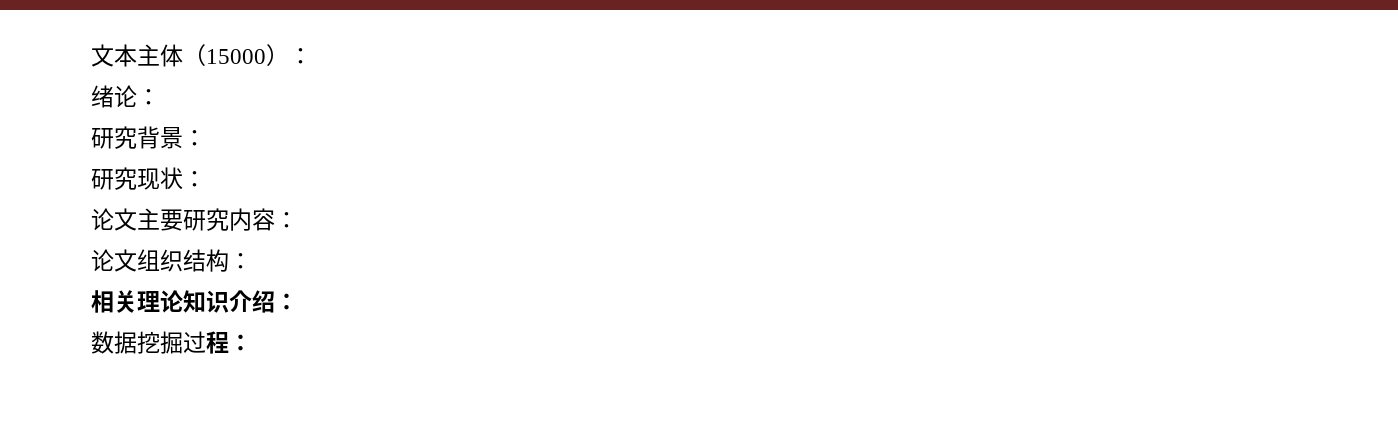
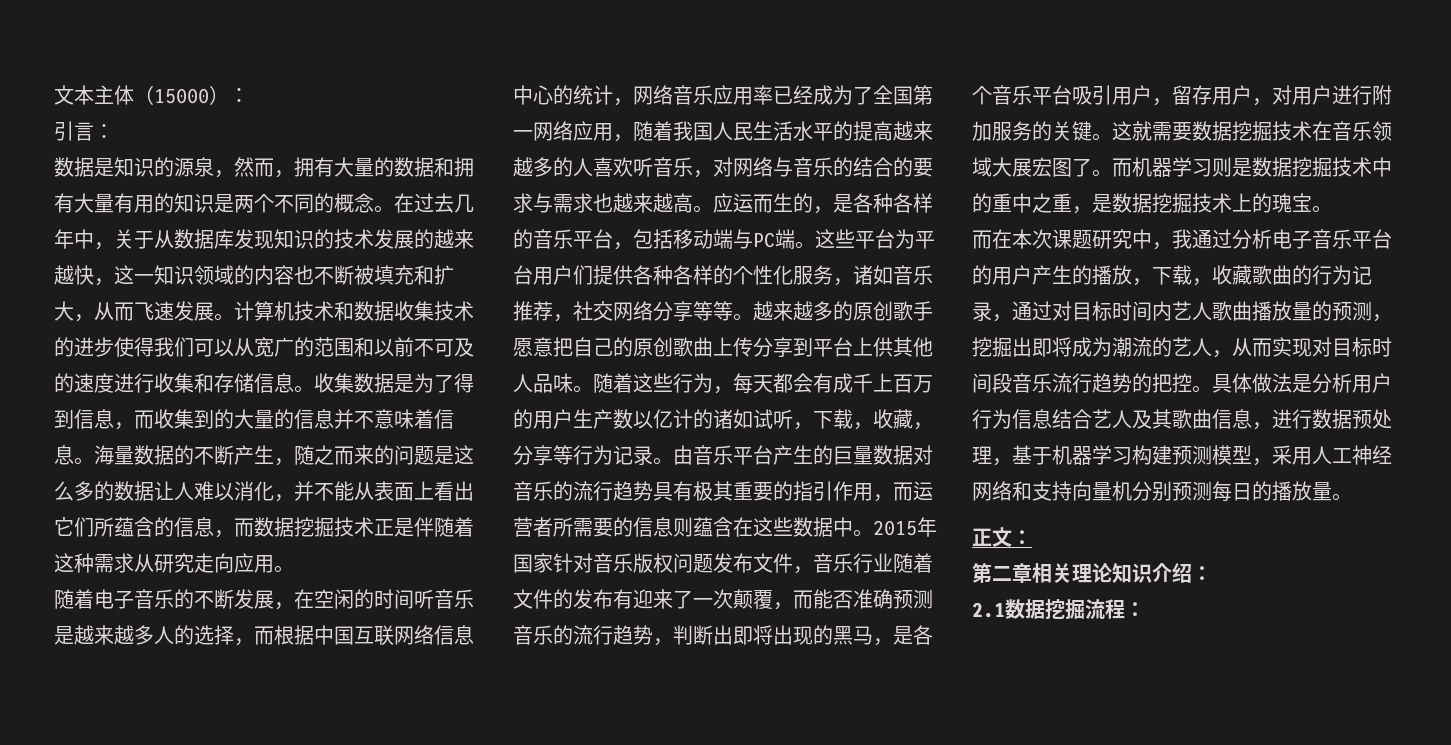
[91,85,160,108] [91,126,206,149] [91,167,206,190] [91,208,298,231] [91,249,252,272] 绪论： // 研究背景： // 研究现状： // 论文主要研究内容： // 论文组织结构： // -> [54,121,114,141] [54,157,474,178] [54,193,474,213] [54,229,474,250] [54,265,454,286] [54,301,474,322] [54,337,474,357] [54,373,474,393] [54,409,454,430] [54,445,474,466] [54,481,474,502] [54,517,474,538] [54,553,294,573] [54,589,474,610] [54,625,474,646] [513,85,933,106] [513,121,933,142] [513,157,933,178] [513,193,933,214] [513,229,935,250] [513,265,933,286] [513,301,933,322] [513,337,933,358] [513,373,933,394] [513,409,933,430] [513,445,933,466] [513,481,933,502] [513,517,937,537] [513,553,933,574] [513,589,933,610] [513,625,933,646] [972,85,1392,106] [972,121,1392,141] [972,157,1392,177] [972,193,1332,214] [972,229,1392,250] [972,265,1372,286] [972,301,1392,322] [972,337,1392,358] [972,373,1392,393] [972,409,1392,430] [972,445,1392,466] [972,481,1352,502] [972,527,1032,547] [972,563,1032,583] 引言： // 数据是知识的源泉，然而，拥有大量的数据和拥有大量有用的知识是两个不同的概念。在过去几年中，关于从数据库发现知识的技术发展的越来越快，这一知识领域的内容也不断被填充和扩大，从而飞速发展。计算机技术和数据收集技术的进步使得我们可以从宽广的范围和以前不可及的速度进行收集和存储信息。收集数据是为了得到信息，而收集到的大量的信息并不意味着信息。海量数据的不断产生，随之而来的问题是这么多的数据让人难以消化，并不能从表面上看出它们所蕴含的信息，而数据挖掘技术正是伴随着这种需求从研究走向应用。 // 随着电子音乐的不断发展，在空闲的时间听音乐是越来越多人的选择，而根据中国互联网络信息中心的统计，网络音乐应用率已经成为了全国第一网络应用，随着我国人民生活水平的提高越来越多的人喜欢听音乐，对网络与音乐的结合的要求与需求也越来越高。应运而生的，是各种各样的音乐平台，包括移动端与PC端。这些平台为平台用户们提供各种各样的个性化服务，诸如音乐推荐，社交网络分享等等。越来越多的原创歌手愿意把自己的原创歌曲上传分享到平台上供其他人品味。随着这些行为，每天都会有成千上百万的用户生产数以亿计的诸如试听，下载，收藏，分享等行为记录。由音乐平台产生的巨量数据对音乐的流行趋势具有极其重要的指引作用，而运营者所需要的信息则蕴含在这些数据中。2015年国家针对音乐版权问题发布文件，音乐行业随着文件的发布有迎来了一次颠覆，而能否准确预测音乐的流行趋势，判断出即将出现的黑马，是各个音乐平台吸引用户，留存用户，对用户进行附加服务的关键。这就需要数据挖掘技术在音乐领域大展宏图了。而机器学习则是数据挖掘技术中的重中之重，是数据挖掘技术上的瑰宝。 // 而在本次课题研究中，我通过分析电子音乐平台的用户产生的播放，下载，收藏歌曲的行为记录，通过对目标时间内艺人歌曲播放量的预测，挖掘出即将成为潮流的艺人，从而实现对目标时间段音乐流行趋势的把控。具体做法是分析用户行为信息结合艺人及其歌曲信息，进行数据预处理，基于机器学习构建预测模型，采用人工神经网络和支持向量机分别预测每日的播放量。 // 正文： // 第二章
[91,331,206,354] 数据挖掘过 -> [972,599,1105,620] 2.1数据挖掘流

